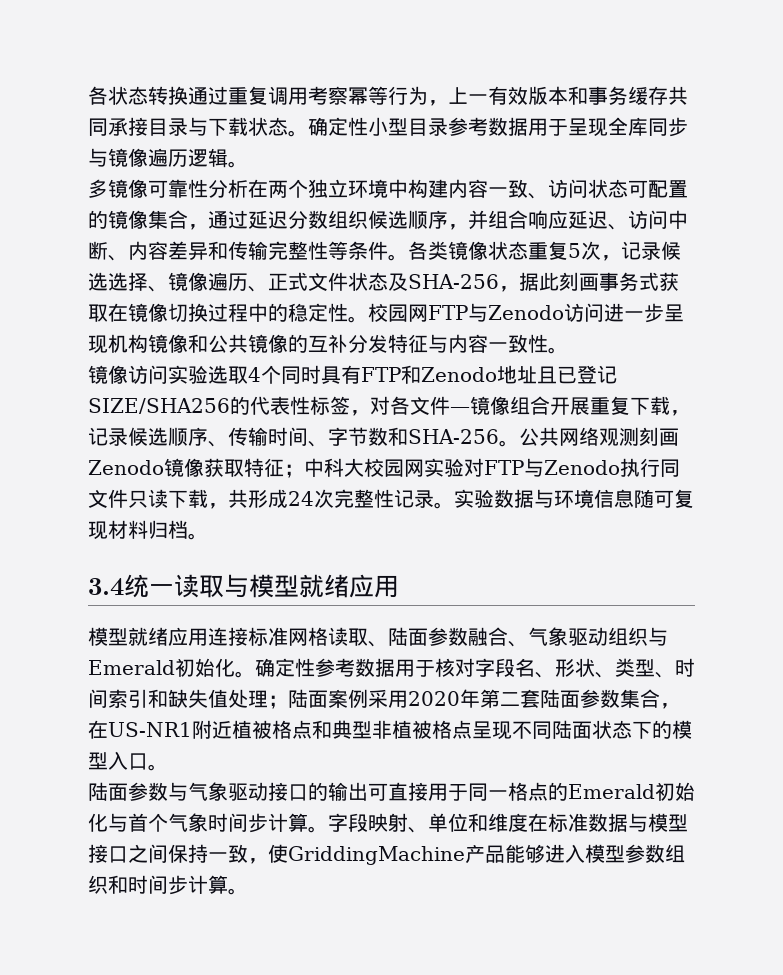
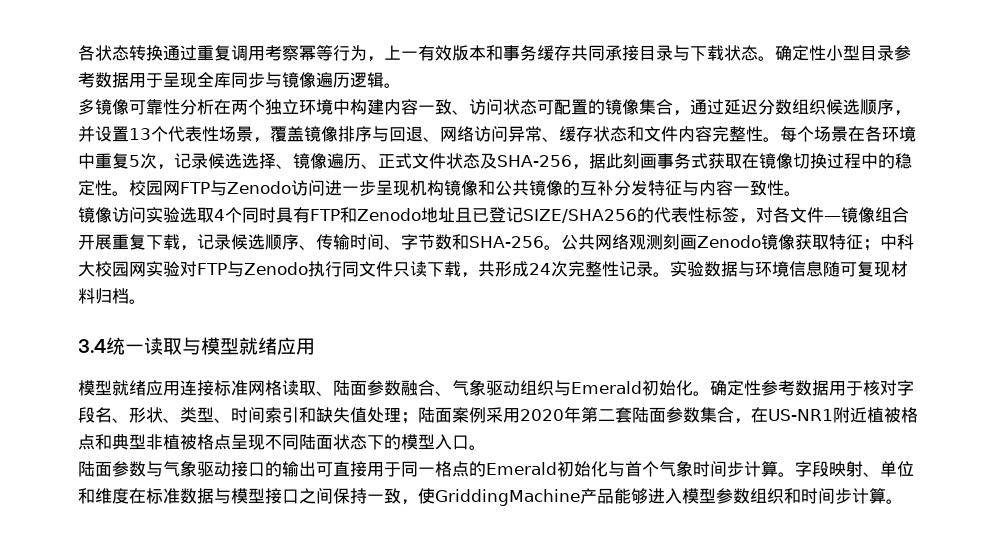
[488,210,688,230] [88,241,528,261] 组合响应延迟、访问中断、内容差异和传输完整性等条件。各类镜像状态 -> [95,126,916,143] [78,153,95,169] 设置13个代表性场景，覆盖镜像排序与回退、网络访问异常、缓存状态和文件内容完整性。每个场景在各环境中

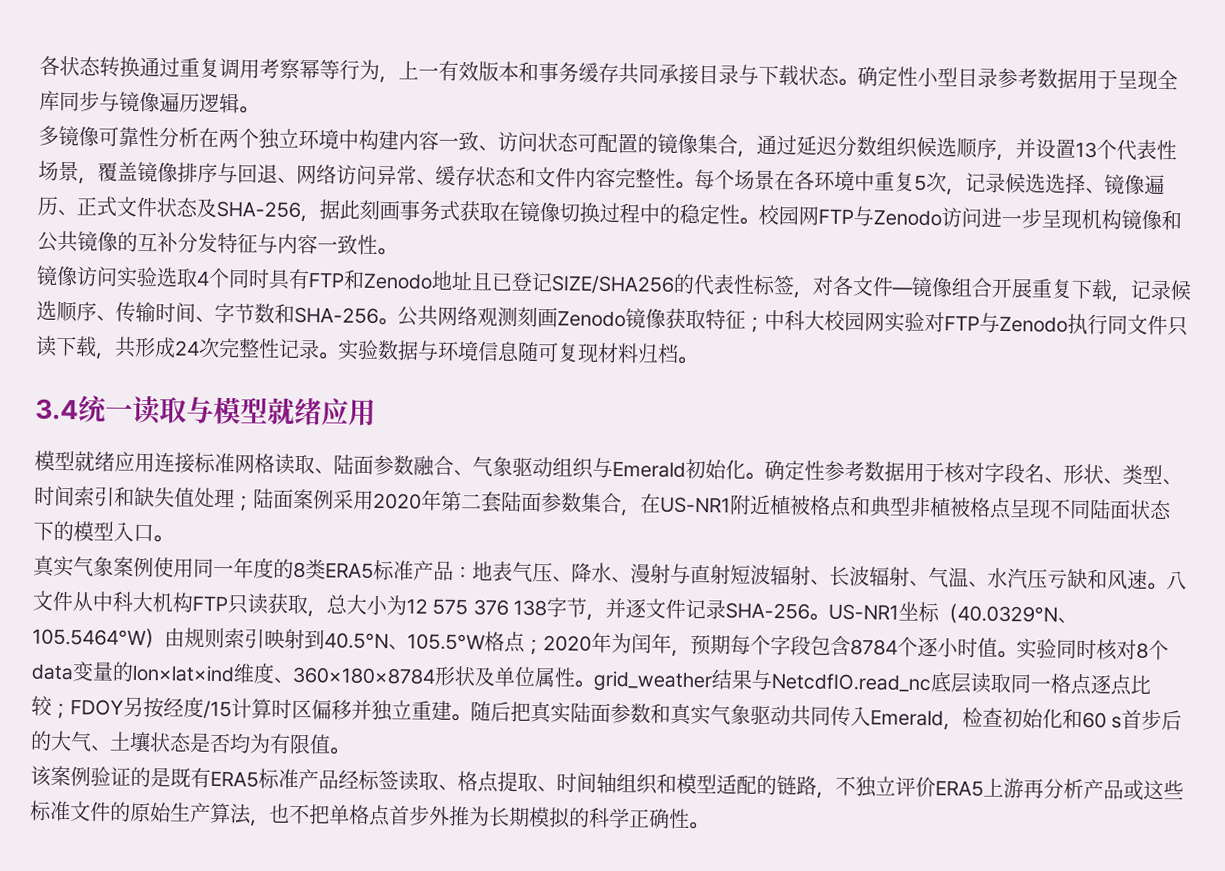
[78,460,914,477] [78,488,886,506] 陆面参数与气象驱动接口的输出可直接用于同一格点的Emerald初始化与首个气象时间步计算。字段映射、单位和维度在标准数据与模型接口之间保持一致，使GriddingMachine产品能够进入模型参数组织和时间步计算 -> [33,555,1187,591] [32,590,1078,624] [32,627,1169,661] [31,661,1151,696] [31,695,1183,731] [30,730,350,755] [30,765,1184,801] [30,800,690,830] 真实气象案例使用同一年度的8类ERA5标准产品：地表气压、降水、漫射与直射短波辐射、长波辐射、气温、水汽压亏缺和风速。八文件从中科大机构FTP只读获取，总大小为12 575 376 138字节，并逐文件记录SHA-256。US-NR1坐标（40.0329°N、105.5464°W）由规则索引映射到40.5°N、105.5°W格点；2020年为闰年，预期每个字段包含8784个逐小时值。实验同时核对8个data变量的lon×lat×ind维度、360×180×8784形状及单位属性。grid_weather结果与NetcdfIO.read_nc底层读取同一格点逐点比较；FDOY另按经度/15计算时区偏移并独立重建。随后把真实陆面参数和真实气象驱动共同传入Emerald，检查初始化和60 s首步后的大气、土壤状态是否均为有限值。 // 该案例验证的是既有ERA5标准产品经标签读取、格点提取、时间轴组织和模型适配的链路，不独立评价ERA5上游再分析产品或这些标准文件的原始生产算法，也不把单格点首步外推为长期模拟的科学正确性

